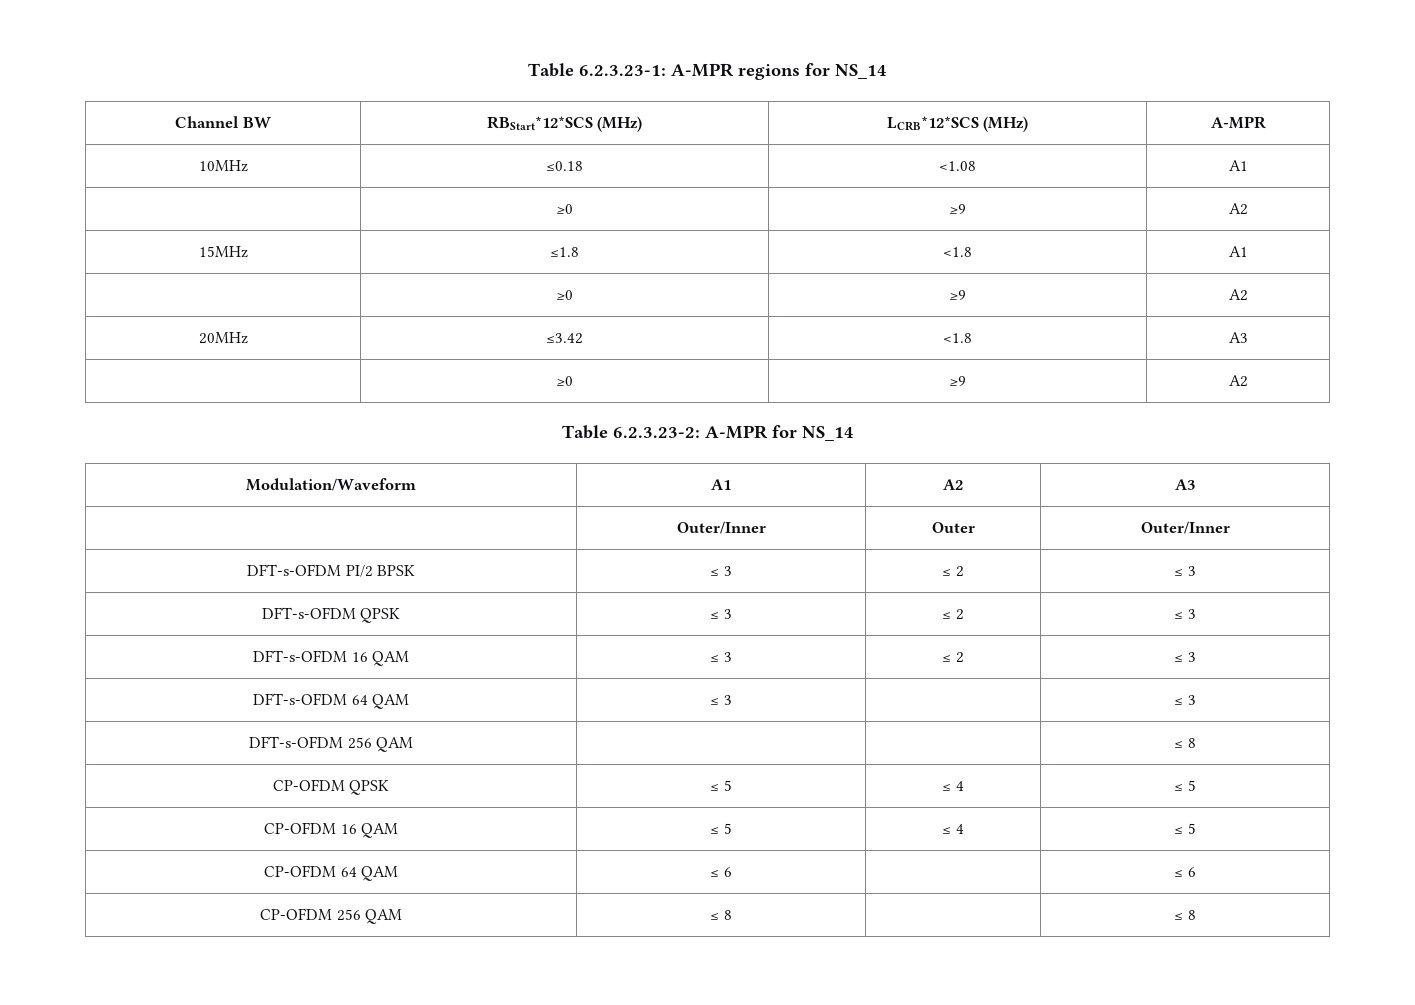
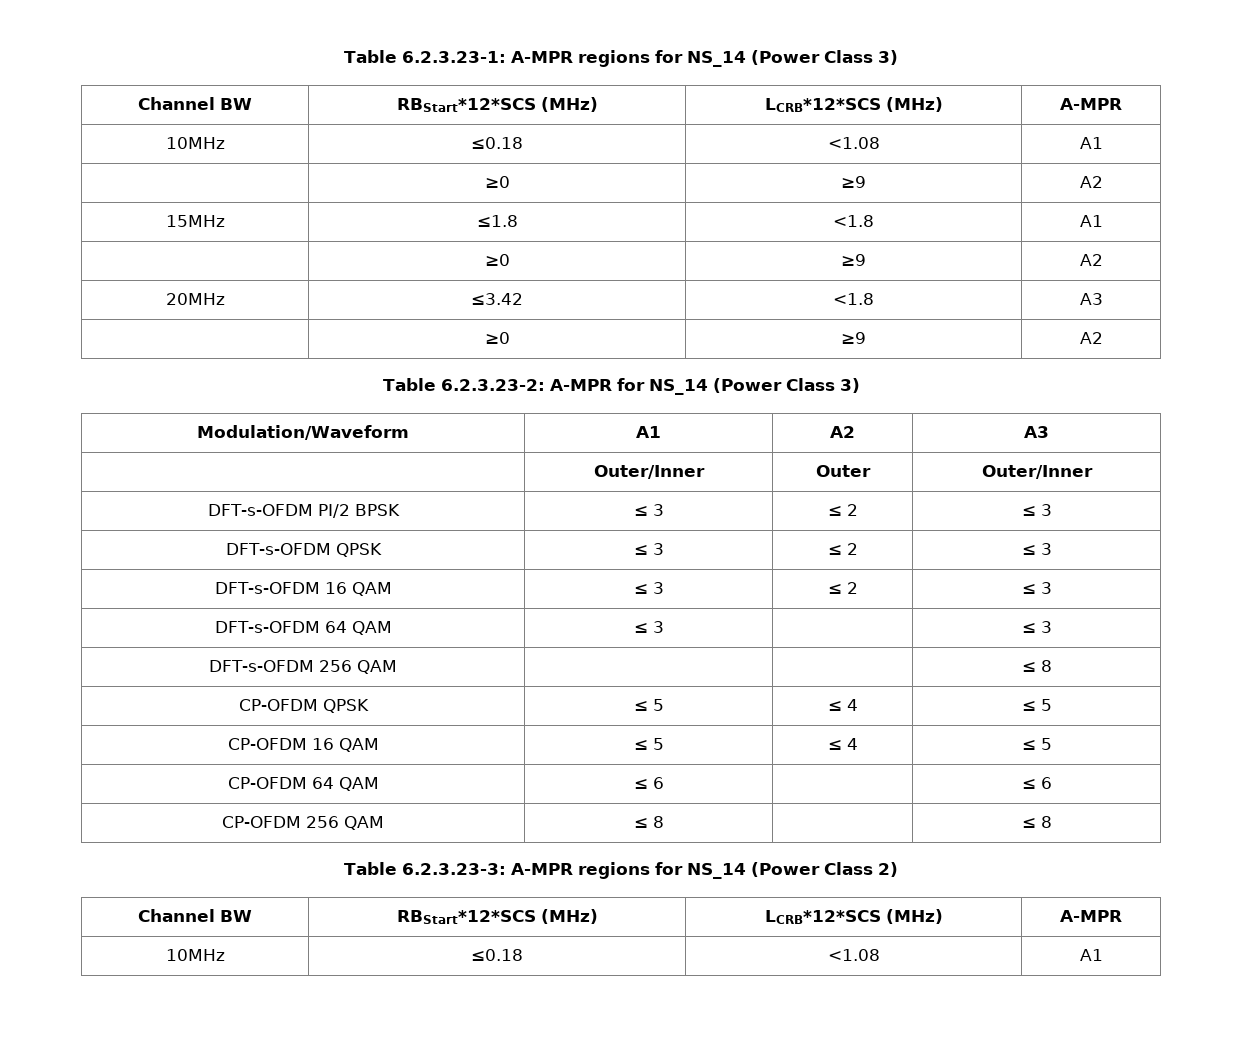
(887, 71) none -> [750,50,898,65] (Power Class 3)
(854, 433) none -> [712,378,860,393] (Power Class 3)
(1196, 915) none -> [344,862,898,879] [138,909,253,922] [396,909,598,924] [764,909,943,924] [1060,910,1122,922] [165,949,225,961] [471,949,523,961] [827,949,880,961] [1079,949,1103,961] // Table 6.2.3.23-3: A-MPR regions for NS_14 (Power Class 2) // Channel BW | RBStart*12*SCS (MHz) | LCRB*12*SCS (MHz) | A-MPR // 10MHz | ≤0.18 | <1.08 | A1

